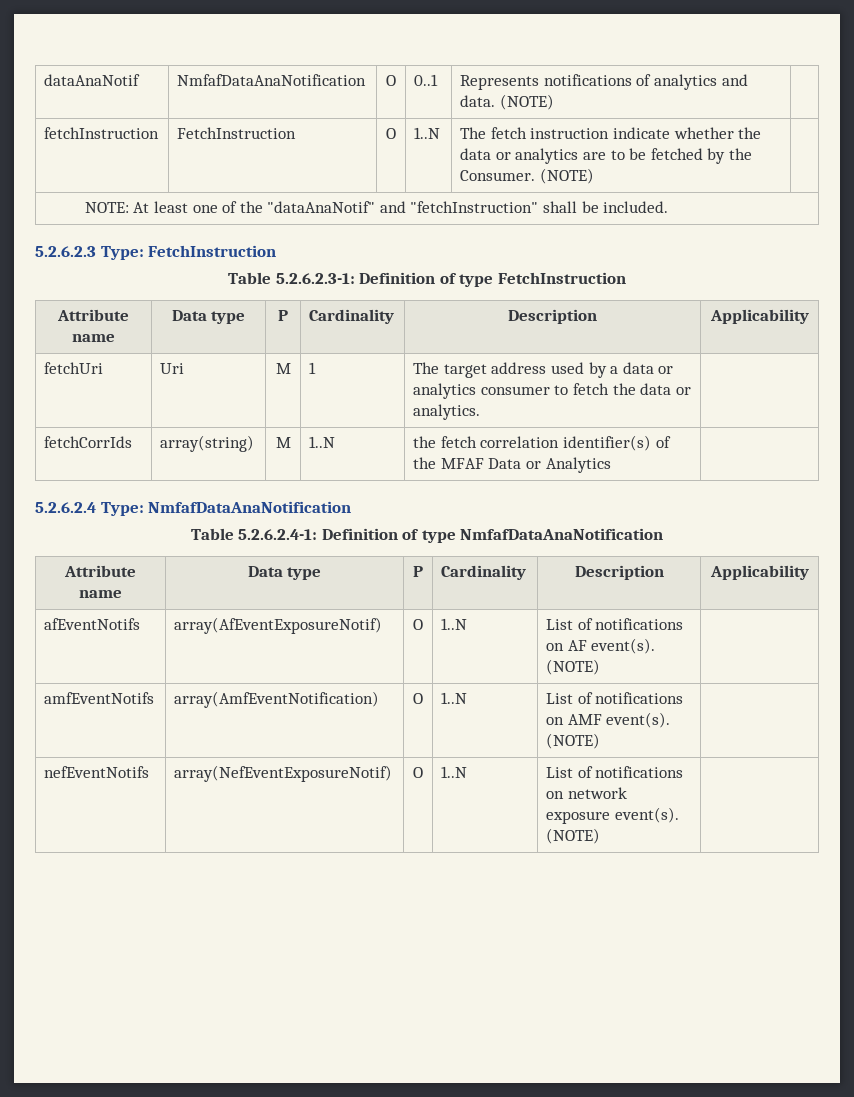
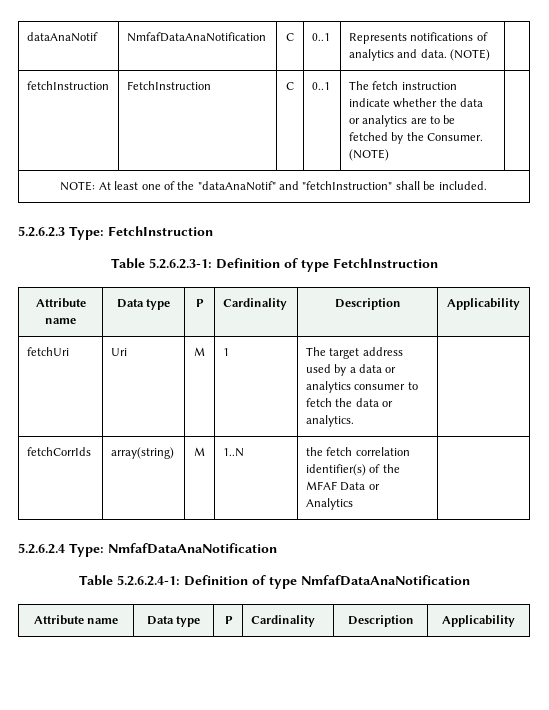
[386,75,396,86] O -> [286,33,294,41] C
[386,128,396,139] [414,127,441,139] O | 1..N -> [286,82,294,90] [311,82,330,90] C | 0..1
[44,618,141,630] [174,617,383,634] [413,619,423,630] [441,618,468,630] [546,618,684,630] [546,638,656,654] [546,659,601,675] [44,692,155,704] [174,691,380,708] [413,693,423,704] [441,692,468,704] [546,692,684,704] [546,712,671,728] [546,733,601,749] [44,766,150,778] [174,765,393,782] [413,767,423,778] [441,766,468,778] [546,766,684,778] [546,787,627,799] [546,807,679,824] [546,828,601,844] // afEventNotifs | array(AfEventExposureNotif) | O | 1..N | List of notifications on AF event(s). (NOTE) | // amfEventNotifs | array(AmfEventNotification) | O | 1..N | List of notifications on AMF event(s). (NOTE) | // nefEventNotifs | array(NefEventExposureNotif) | O | 1..N | List of notifications on network exposure event(s). (NOTE) | -> (515, 621) none

